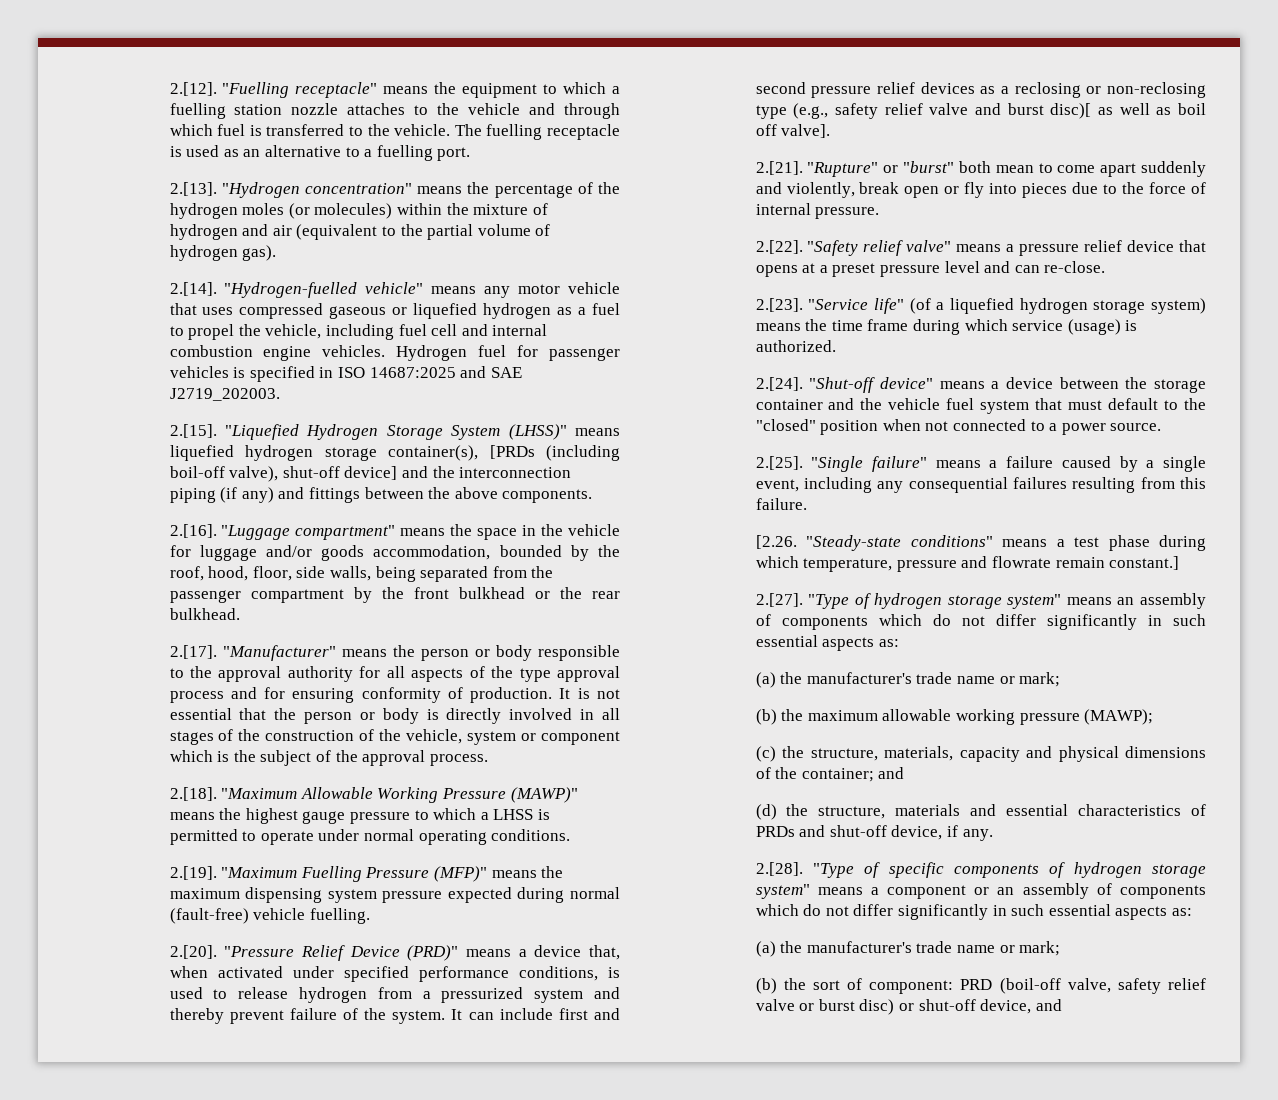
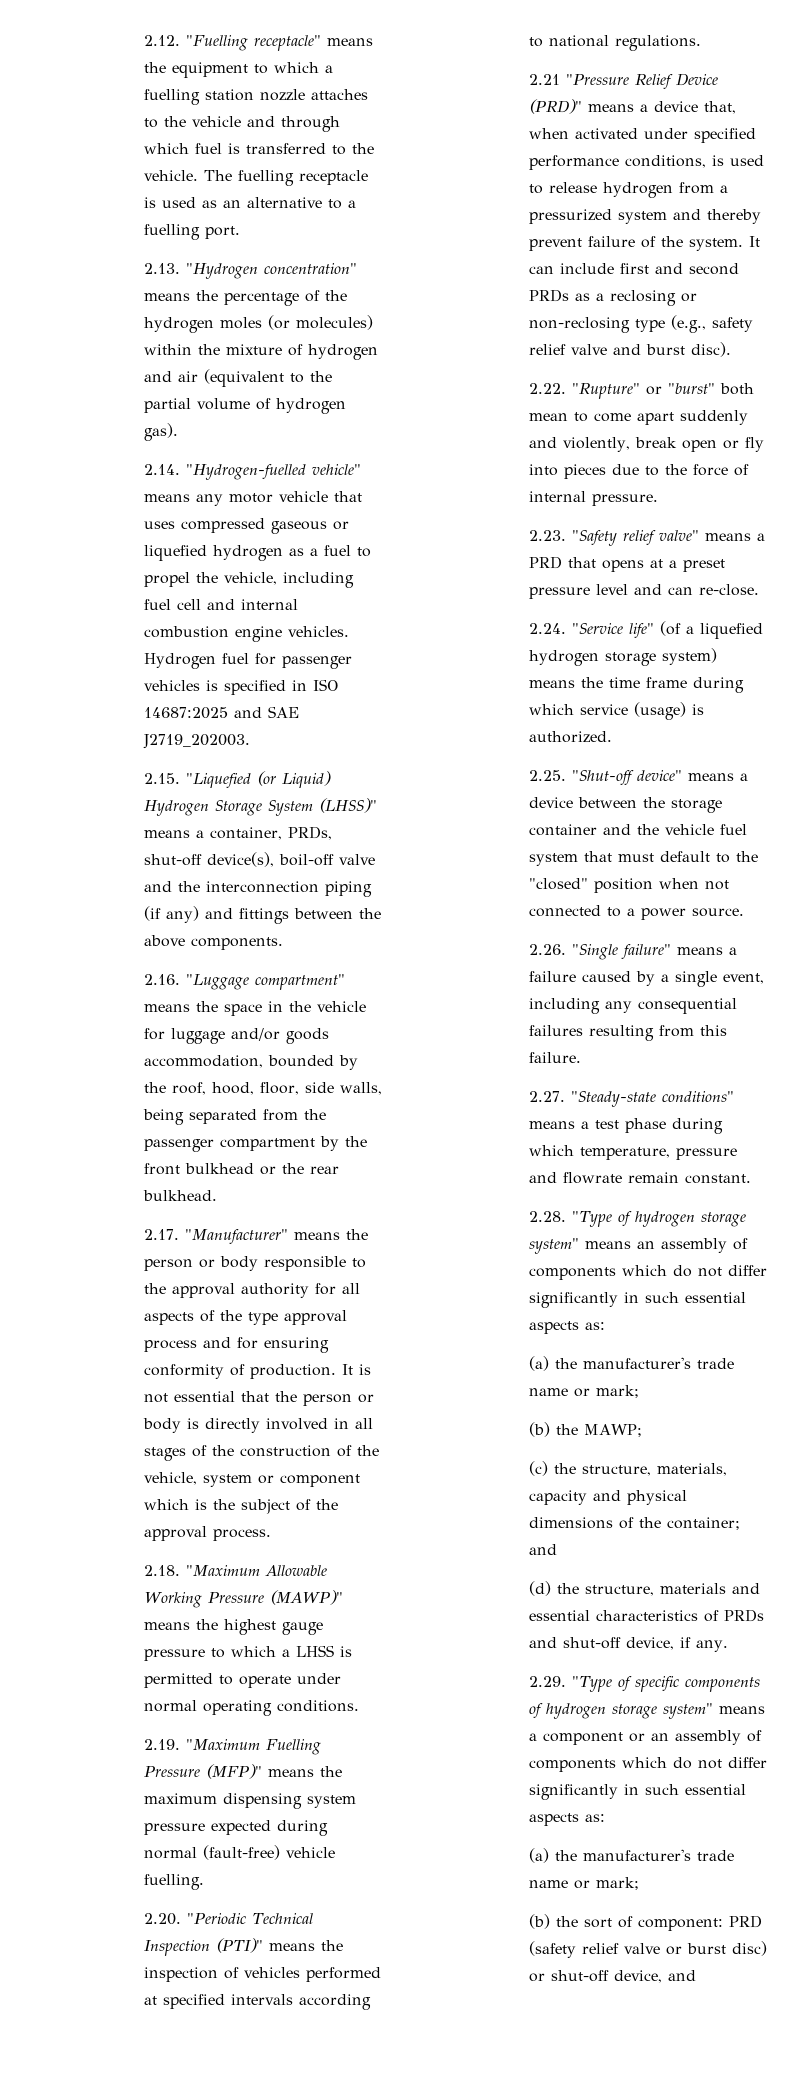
[169,82,217,96] 2.[12]. -> [144,35,181,46] 2.12.
[169,182,217,196] 2.[13]. -> [144,263,181,274] 2.13.
[169,282,217,296] 2.[14]. -> [144,464,181,475] 2.14.
[169,424,299,440] 2.[15]. "Liquefied -> [144,771,332,788] 2.15. "Liquefied (or Liquid)
[169,445,620,461] [169,466,398,482] liquefied hydrogen storage container(s), [PRDs (including boil-off valve), shut-off device] -> [196,826,333,840] [144,852,376,867] a container, PRDs, shut-off device(s), boil-off valve
[169,524,217,538] 2.[16]. -> [144,974,181,985] 2.16.
[169,645,217,659] 2.[17]. -> [144,1229,180,1240] 2.17.
[169,787,217,801] 2.[18]. -> [144,1565,181,1576] 2.18.
[169,866,217,880] 2.[19]. -> [144,1739,181,1750] 2.19.
[169,945,217,959] 2.[20]. -> [144,1913,314,1925] [144,1938,344,1956] [144,1967,382,1982] [144,1994,372,2010] [529,35,702,51] [529,74,561,85] 2.20. "Periodic Technical Inspection (PTI)" means the inspection of vehicles performed at specified intervals according to national regulations. // 2.21
[811,82,975,98] pressure relief devices -> [529,289,570,302] PRDs
[1050,103,1206,119] [755,124,831,138] [755,161,803,175] disc)[ as well as boil off valve]. // 2.[21]. -> [691,342,732,357] [529,383,567,394] disc). // 2.22.
[755,240,803,254] 2.[22]. -> [529,530,567,541] 2.23.
[1019,240,1175,256] pressure relief device -> [529,556,563,569] PRD
[755,298,803,312] 2.[23]. -> [529,623,567,634] 2.24.
[755,377,803,391] 2.[24]. -> [529,770,567,781] 2.25.
[755,456,803,470] 2.[25]. -> [529,944,567,955] 2.26.
[755,535,797,549] [2.26. -> [529,1091,566,1102] 2.27.
[1109,556,1180,570] [755,593,803,607] constant.] // 2.[27]. -> [685,1174,752,1184] [529,1211,567,1222] constant. // 2.28.
[807,709,1154,725] maximum allowable working pressure (MAWP); -> [584,1424,643,1437] MAWP;
[755,862,803,876] 2.[28]. -> [529,1676,567,1687] 2.29.
[999,978,1161,994] (boil-off valve, safety -> [529,1941,577,1958] (safety

